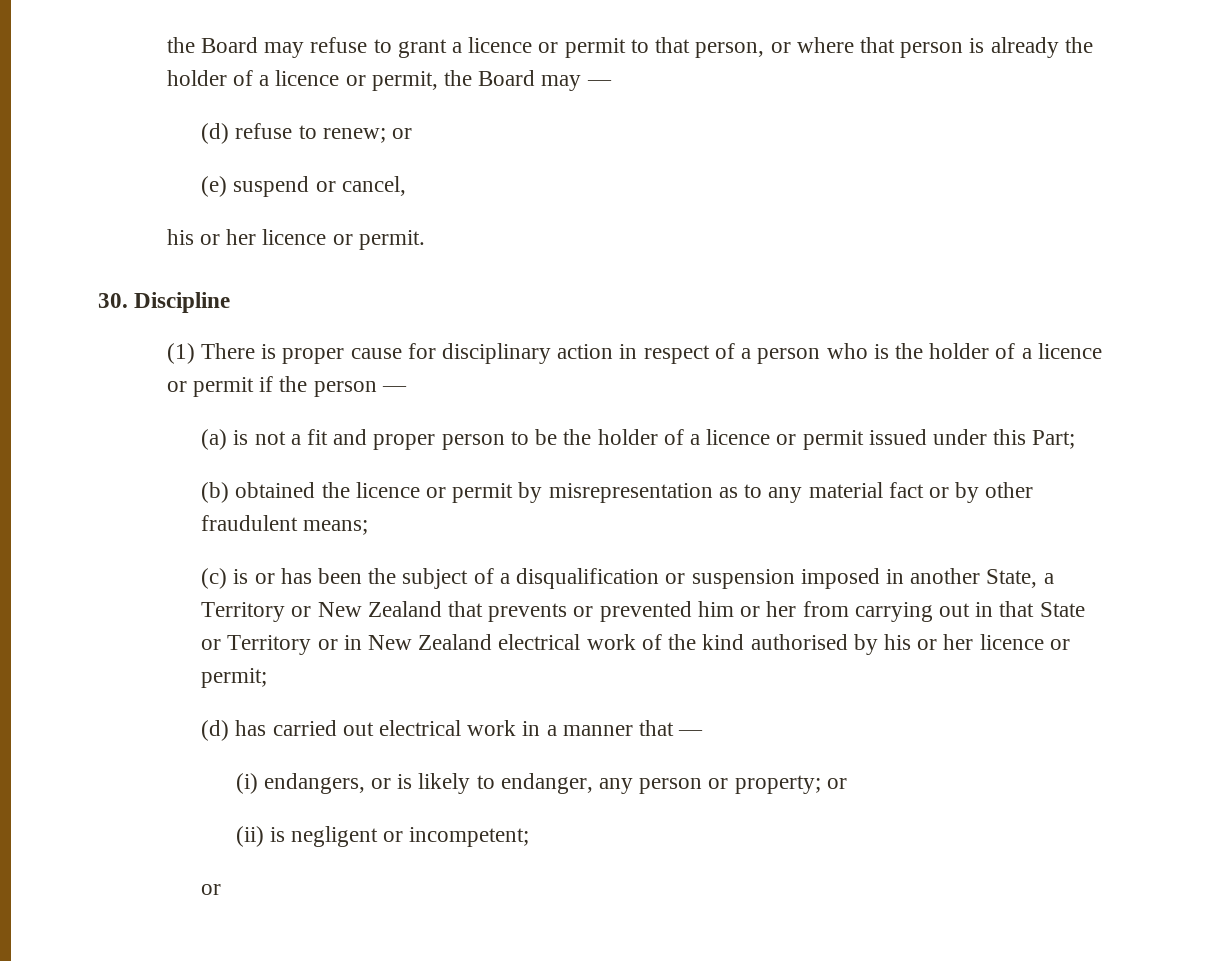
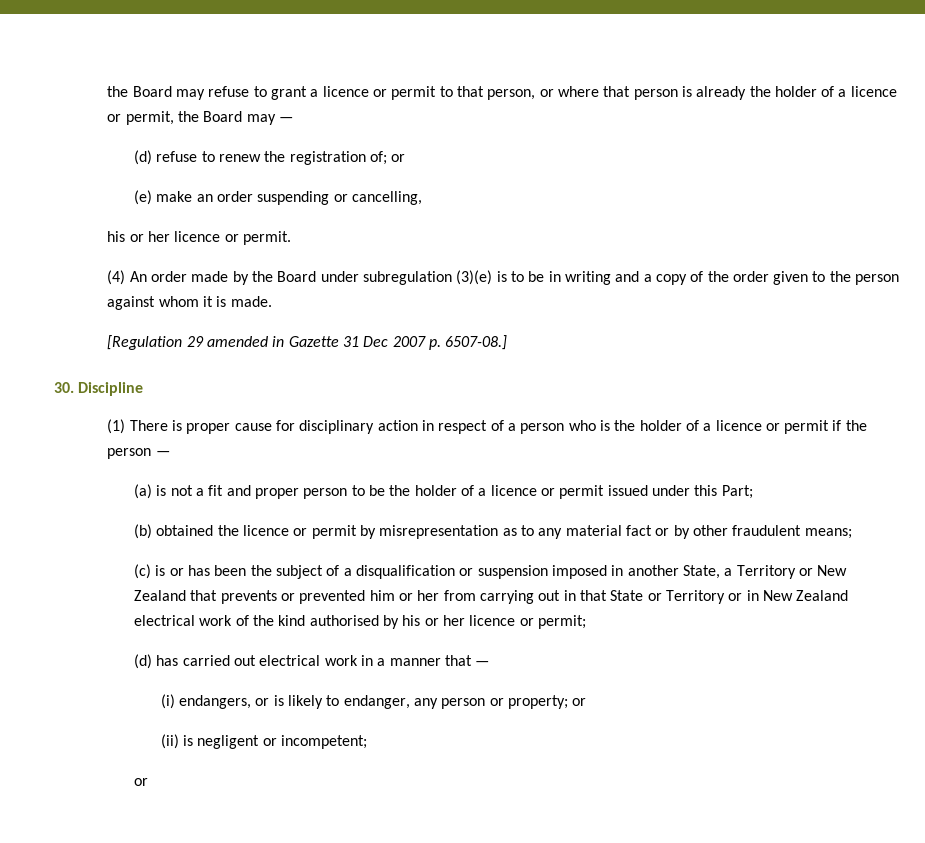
[322,128,413,143] [201,176,406,197] renew; or // (e) suspend or cancel, -> [219,151,406,165] [134,190,423,205] renew the registration of; or // (e) make an order suspending or cancelling,
(425, 240) none -> [107,270,900,285] [107,296,272,310] [107,335,508,350] // (4) An order made by the Board under subregulation (3)(e) is to be in writing and a copy of the order given to the person against whom it is made. // [Regulation 29 amended in Gazette 31 Dec 2007 p. 6507-08.]

